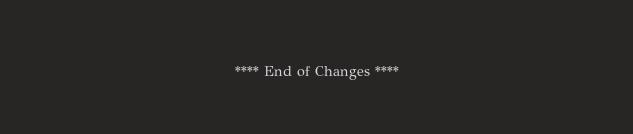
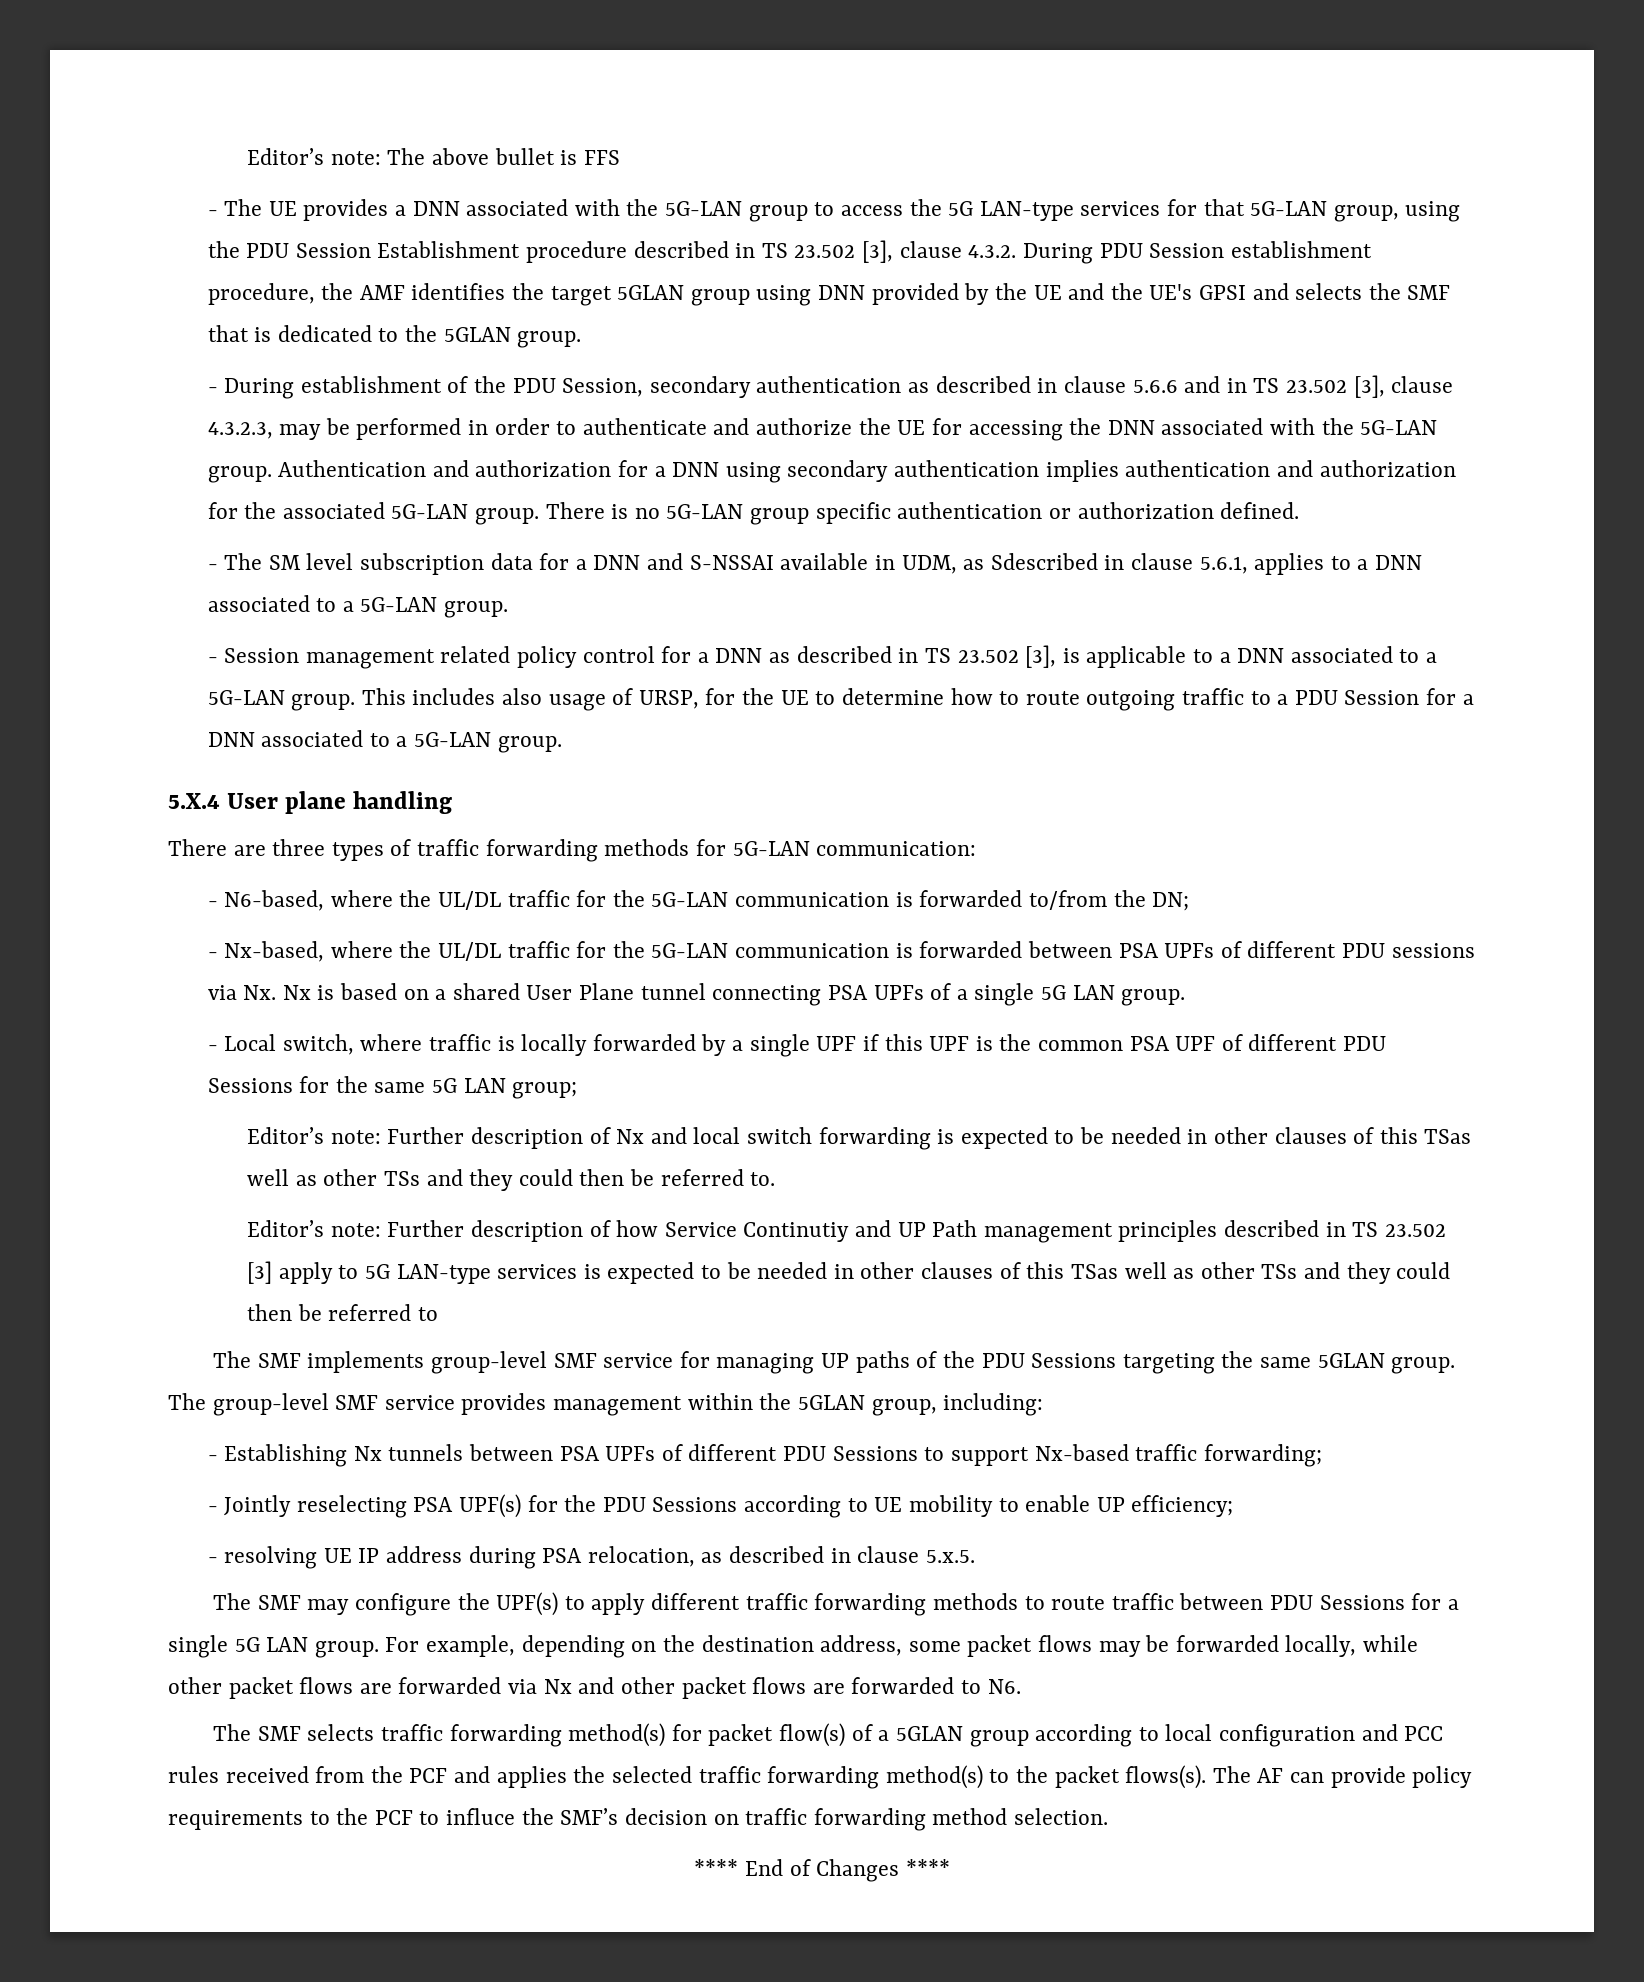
(234, 71) none -> [247,148,620,165] [207,199,1461,222] [207,240,1372,264] [207,283,1451,306] [207,325,582,348] [207,375,1454,399] [207,418,1438,441] [207,460,1456,483] [207,502,1300,525] [207,553,1423,575] [207,595,508,618] [207,645,1438,669] [207,688,1474,711] [207,730,562,753] [168,791,453,814] [168,839,977,862] [207,890,1190,911] [207,941,1475,962] [207,983,1186,1006] [207,1034,1387,1057] [207,1076,578,1099] [247,1127,1472,1150] [247,1169,776,1191] [247,1220,1446,1243] [247,1261,1451,1284] [247,1304,438,1321] [213,1351,1456,1374] [168,1393,1044,1416] [207,1444,1322,1467] [207,1494,1234,1518] [207,1546,975,1569] [213,1592,1459,1616] [168,1635,1419,1658] [168,1677,1021,1699] [213,1723,1444,1747] [168,1765,1473,1789] [168,1808,1108,1831] Editor’s note: The above bullet is FFS // - The UE provides a DNN associated with the 5G-LAN group to access the 5G LAN-type services for that 5G-LAN group, using the PDU Session Establishment procedure described in TS 23.502 [3], clause 4.3.2. During PDU Session establishment procedure, the AMF identifies the target 5GLAN group using DNN provided by the UE and the UE's GPSI and selects the SMF that is dedicated to the 5GLAN group. // - During establishment of the PDU Session, secondary authentication as described in clause 5.6.6 and in TS 23.502 [3], clause 4.3.2.3, may be performed in order to authenticate and authorize the UE for accessing the DNN associated with the 5G-LAN group. Authentication and authorization for a DNN using secondary authentication implies authentication and authorization for the associated 5G-LAN group. There is no 5G-LAN group specific authentication or authorization defined. // - The SM level subscription data for a DNN and S-NSSAI available in UDM, as Sdescribed in clause 5.6.1, applies to a DNN associated to a 5G-LAN group. // - Session management related policy control for a DNN as described in TS 23.502 [3], is applicable to a DNN associated to a 5G-LAN group. This includes also usage of URSP, for the UE to determine how to route outgoing traffic to a PDU Session for a DNN associated to a 5G-LAN group. // 5.X.4 User plane handling // There are three types of traffic forwarding methods for 5G-LAN communication: // - N6-based, where the UL/DL traffic for the 5G-LAN communication is forwarded to/from the DN; // - Nx-based, where the UL/DL traffic for the 5G-LAN communication is forwarded between PSA UPFs of different PDU sessions via Nx. Nx is based on a shared User Plane tunnel connecting PSA UPFs of a single 5G LAN group. // - Local switch, where traffic is locally forwarded by a single UPF if this UPF is the common PSA UPF of different PDU Sessions for the same 5G LAN group; // Editor’s note: Further description of Nx and local switch forwarding is expected to be needed in other clauses of this TSas well as other TSs and they could then be referred to. // Editor’s note: Further description of how Service Continutiy and UP Path management principles described in TS 23.502 [3] apply to 5G LAN-type services is expected to be needed in other clauses of this TSas well as other TSs and they could then be referred to // The SMF implements group-level SMF service for managing UP paths of the PDU Sessions targeting the same 5GLAN group. The group-level SMF service provides management within the 5GLAN group, including: // - Establishing Nx tunnels between PSA UPFs of different PDU Sessions to support Nx-based traffic forwarding; // - Jointly reselecting PSA UPF(s) for the PDU Sessions according to UE mobility to enable UP efficiency; // - resolving UE IP address during PSA relocation, as described in clause 5.x.5. // The SMF may configure the UPF(s) to apply different traffic forwarding methods to route traffic between PDU Sessions for a single 5G LAN group. For example, depending on the destination address, some packet flows may be forwarded locally, while other packet flows are forwarded via Nx and other packet flows are forwarded to N6. // The SMF selects traffic forwarding method(s) for packet flow(s) of a 5GLAN group according to local configuration and PCC rules received from the PCF and applies the selected traffic forwarding method(s) to the packet flows(s). The AF can provide policy requirements to the PCF to influce the SMF’s decision on traffic forwarding method selection. //

